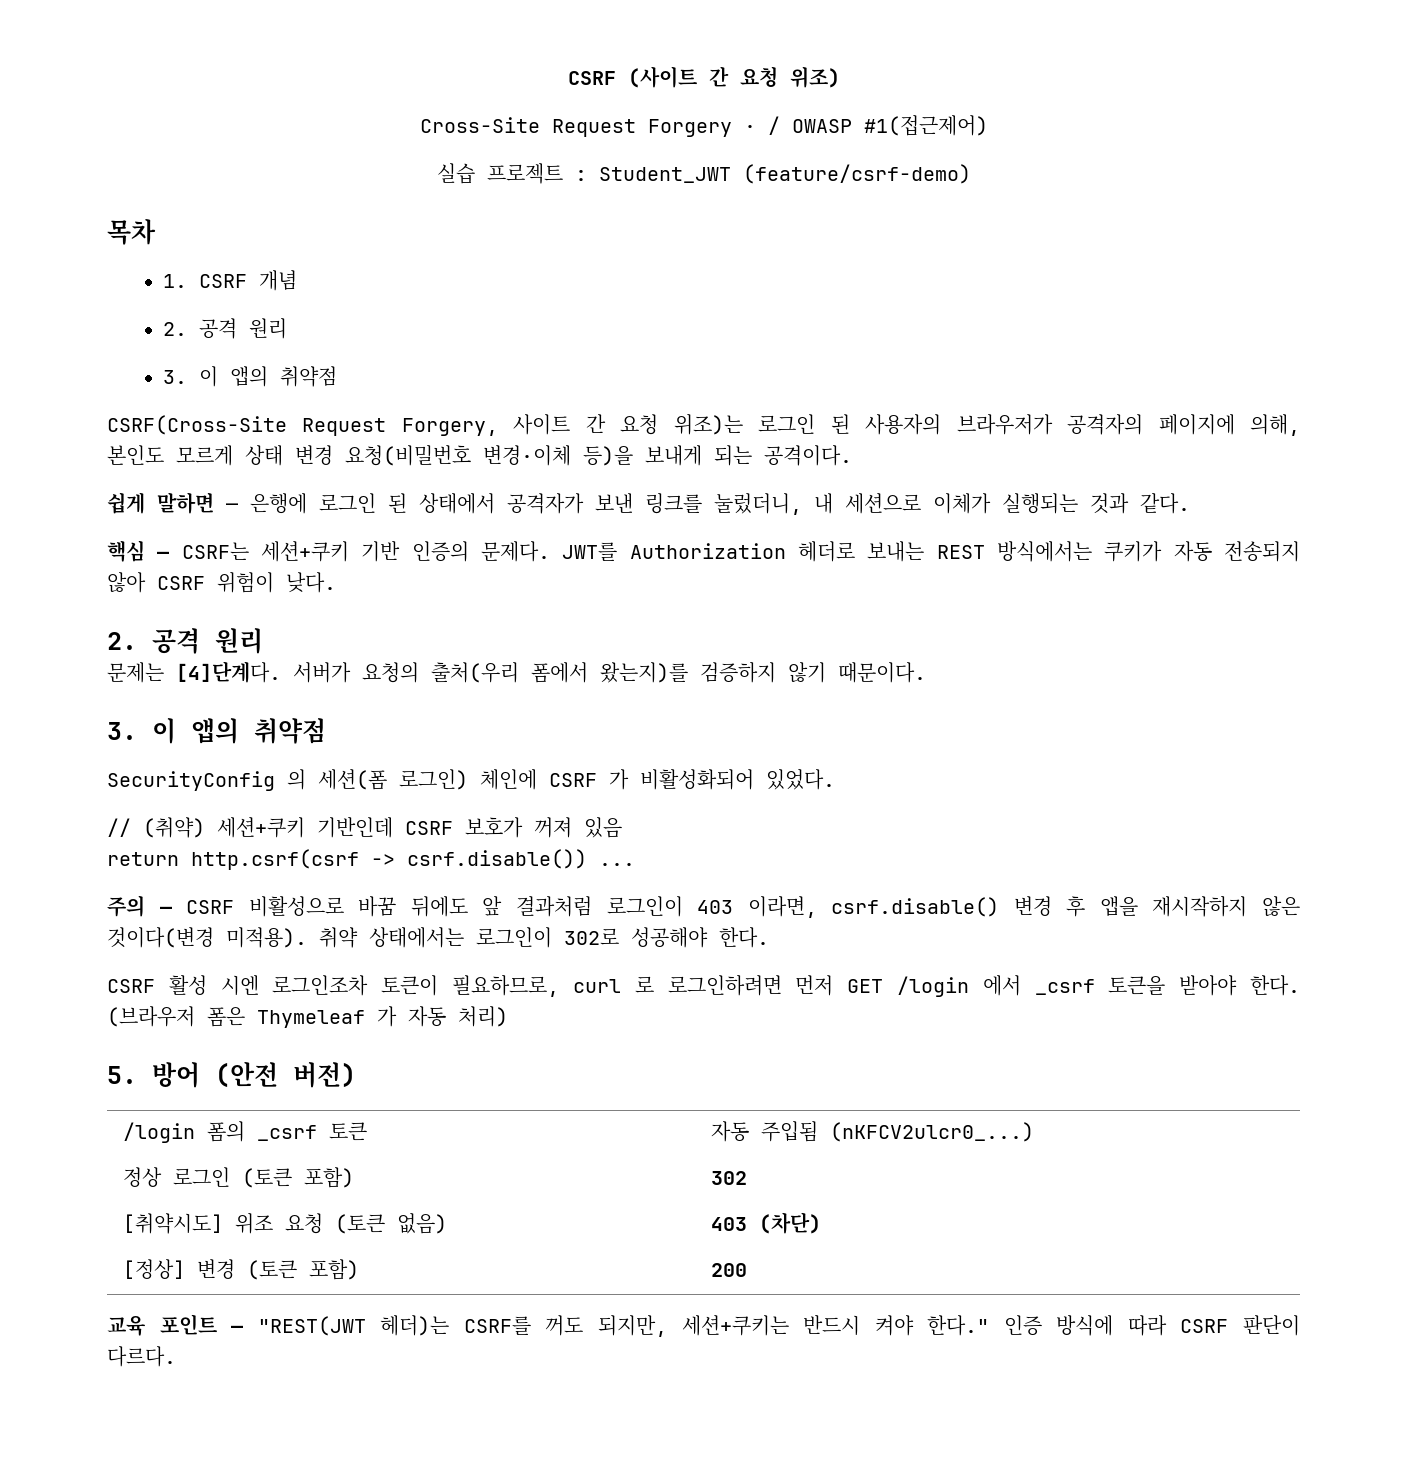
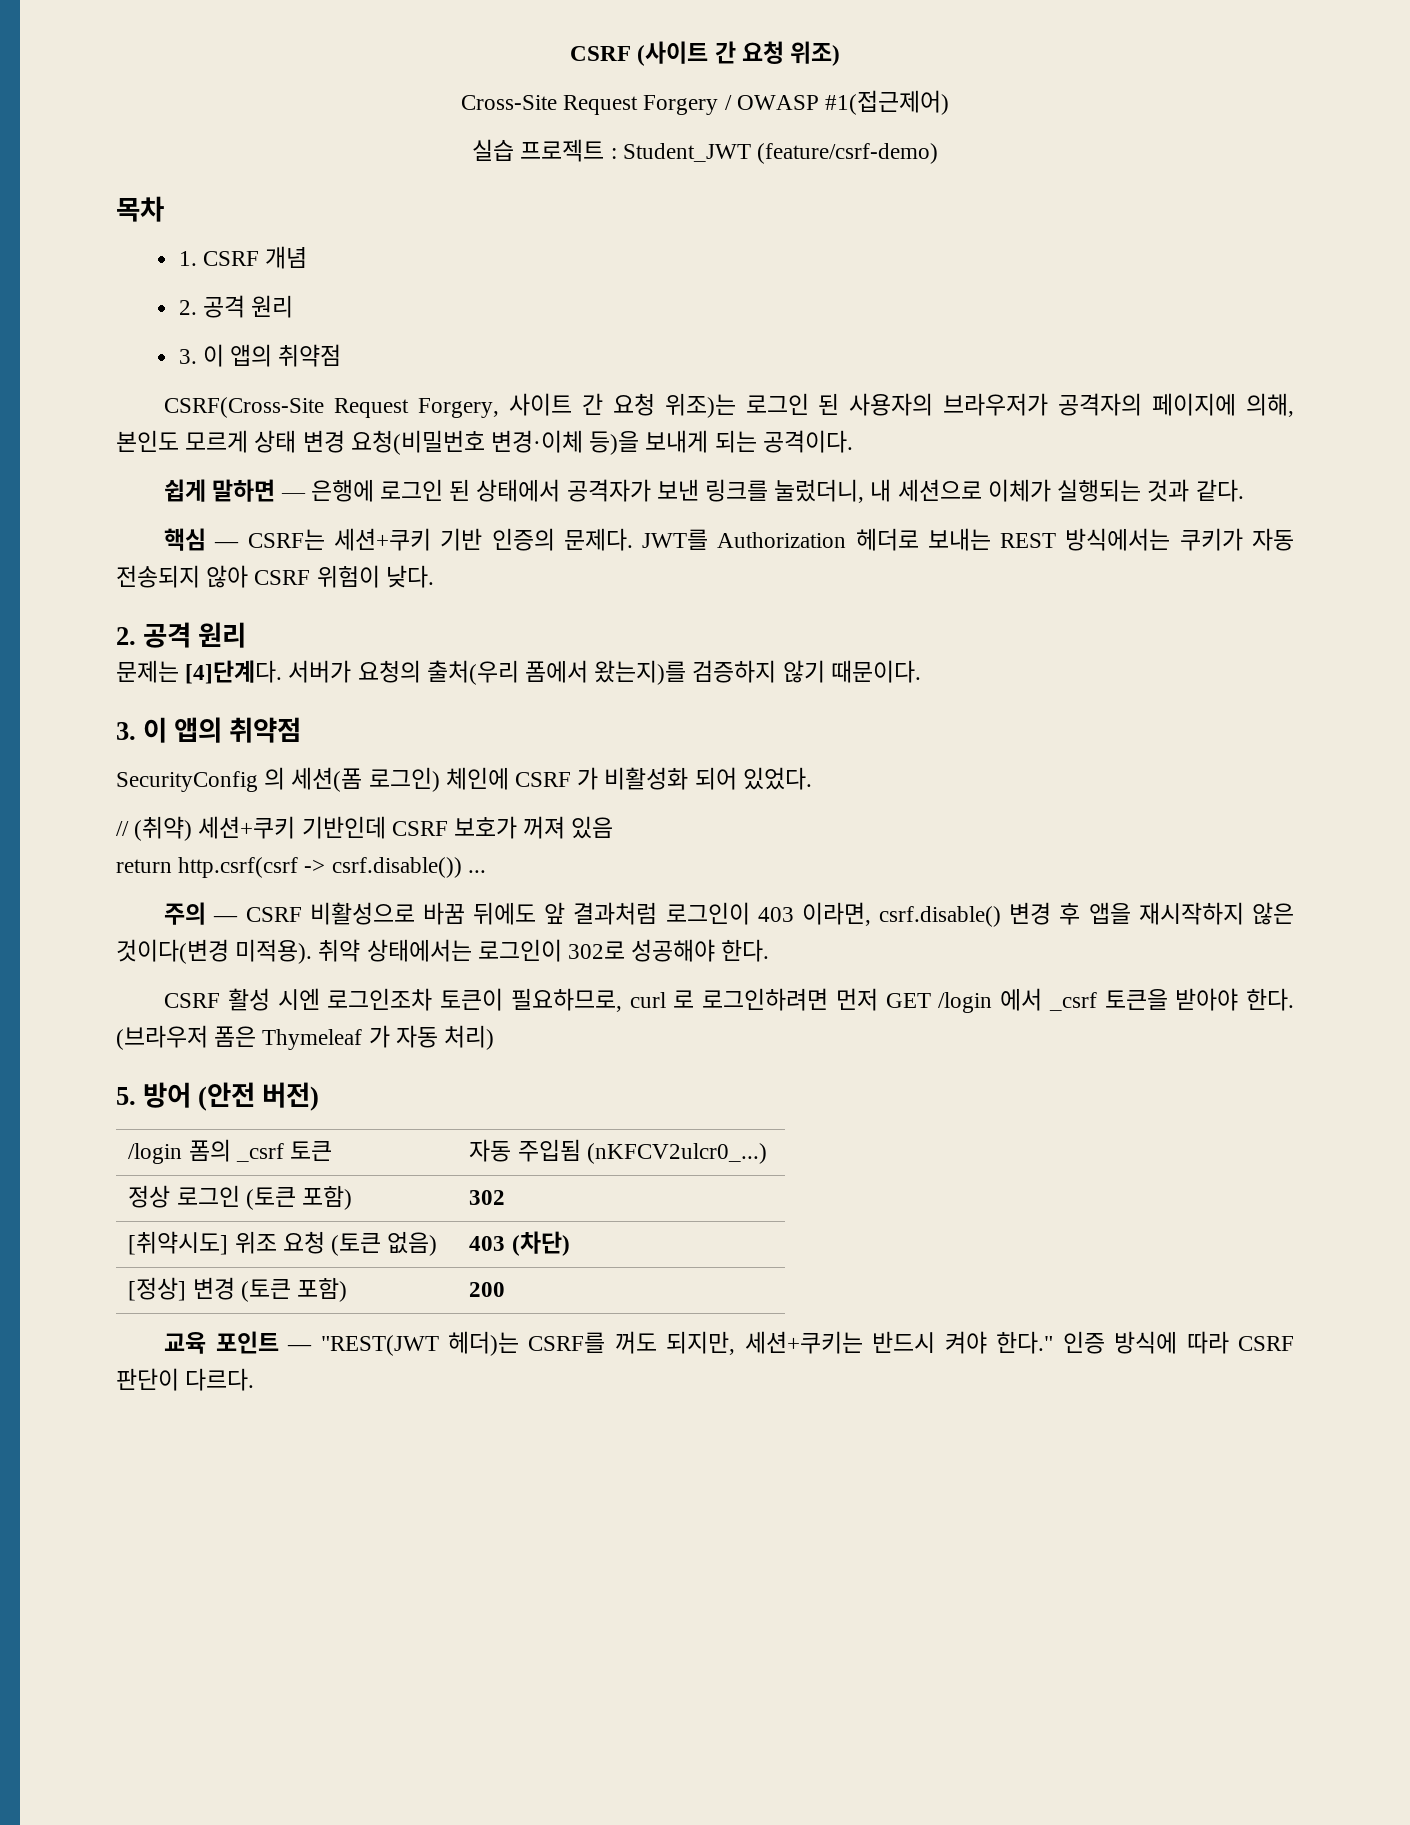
[743,125,756,133] · -> (719, 105) none
[640,769,754,790] 비활성화되어 -> [604,767,737,790] 비활성화 되어

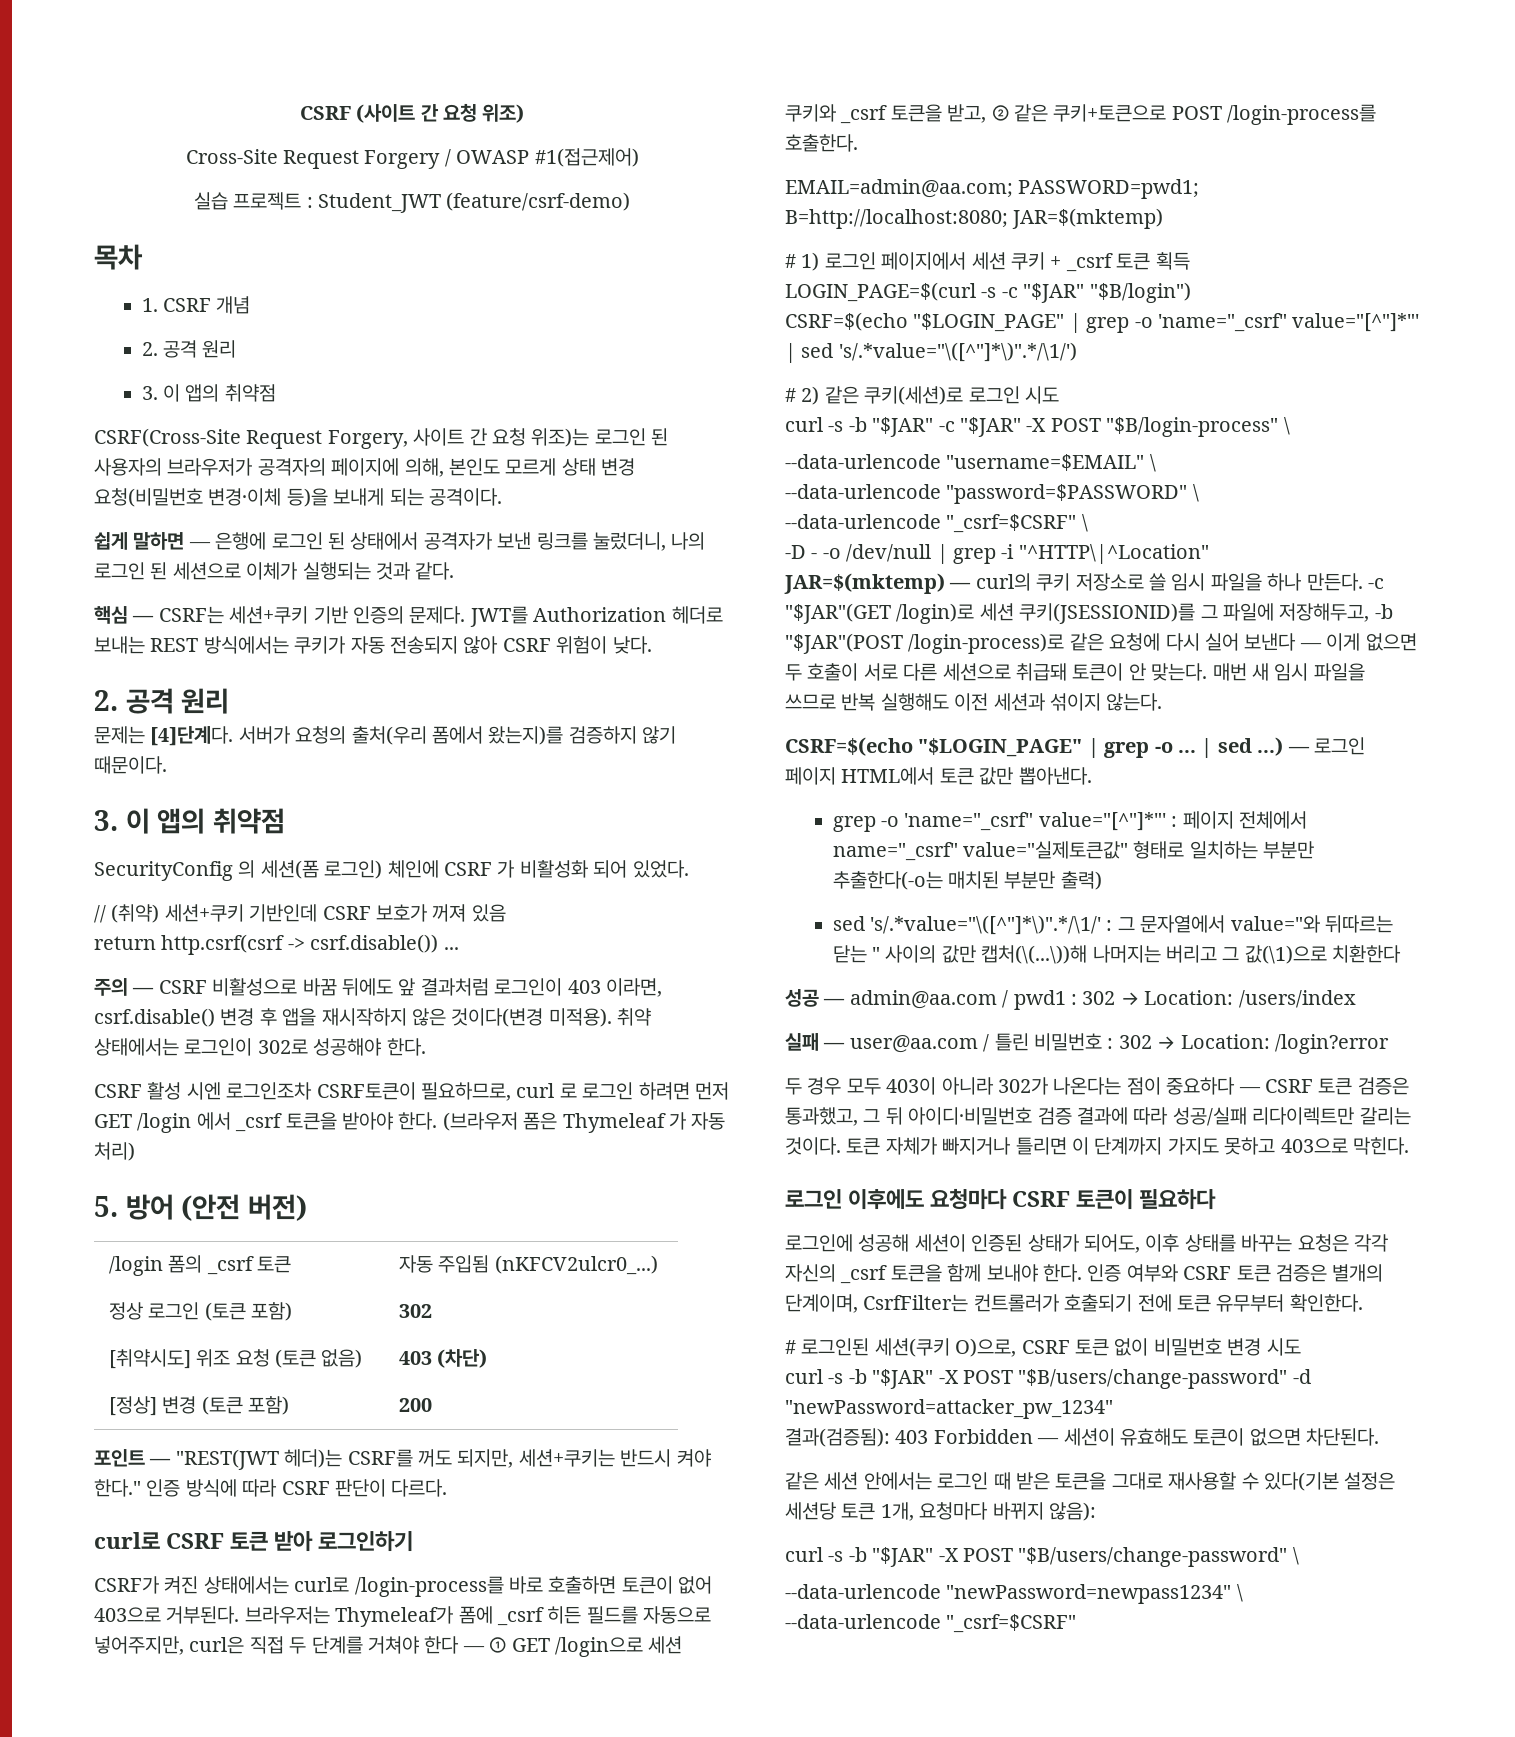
[870,479,892,502] 내 -> [671,532,706,550] [94,562,168,580] 나의 로그인 된
[440,988,504,1011] 토큰이 -> [316,1082,416,1100] CSRF토큰이
[702,988,829,1011] 로그인하려면 -> [582,1082,690,1100] 로그인 하려면
[164,1332,207,1354] 교육 -> (432, 1405) none
(255, 1379) none -> [94,1531,414,1552] [94,1576,713,1597] [94,1606,712,1627] [94,1636,683,1657] [785,104,1377,125] [785,134,858,152] [785,179,1200,199] [785,208,1164,229] [785,252,1190,272] [785,282,1191,303] [785,312,1420,333] [785,342,1077,363] [785,386,1059,405] [785,417,1290,437] [785,454,1156,472] [785,484,1199,504] [785,514,1088,533] [785,544,1209,564] [784,573,1384,594] [785,603,1393,624] [785,633,1417,654] [785,663,1365,681] [785,693,1163,711] [785,737,1365,758] [785,767,1092,785] [832,811,1307,832] [832,841,1315,861] [832,871,1102,890] [832,915,1393,935] [832,945,1402,964] [785,989,1356,1010] [785,1033,1389,1054] [785,1077,1409,1095] [785,1107,1411,1126] [785,1137,1409,1155] [785,1188,1217,1210] [785,1234,1388,1253] [785,1264,1384,1284] [785,1294,1363,1313] [785,1338,1301,1357] [785,1369,1311,1389] [785,1399,1113,1419] [785,1428,1380,1447] [785,1472,1396,1491] [785,1502,1096,1521] [785,1547,1299,1567] [785,1584,1243,1604] [785,1614,1077,1633] // curl로 CSRF 토큰 받아 로그인하기 // CSRF가 켜진 상태에서는 curl로 /login-process를 바로 호출하면 토큰이 없어 403으로 거부된다. 브라우저는 Thymeleaf가 폼에 _csrf 히든 필드를 자동으로 넣어주지만, curl은 직접 두 단계를 거쳐야 한다 — ① GET /login으로 세션 쿠키와 _csrf 토큰을 받고, ② 같은 쿠키+토큰으로 POST /login-process를 호출한다. // EMAIL=admin@aa.com; PASSWORD=pwd1; B=http://localhost:8080; JAR=$(mktemp) // # 1) 로그인 페이지에서 세션 쿠키 + _csrf 토큰 획득 // LOGIN_PAGE=$(curl -s -c "$JAR" "$B/login") // CSRF=$(echo "$LOGIN_PAGE" | grep -o 'name="_csrf" value="[^"]*"' | sed 's/.*value="\([^"]*\)".*/\1/') // # 2) 같은 쿠키(세션)로 로그인 시도 // curl -s -b "$JAR" -c "$JAR" -X POST "$B/login-process" \ // --data-urlencode "username=$EMAIL" \ // --data-urlencode "password=$PASSWORD" \ // --data-urlencode "_csrf=$CSRF" \ // -D - -o /dev/null | grep -i "^HTTP\|^Location" // JAR=$(mktemp) — curl의 쿠키 저장소로 쓸 임시 파일을 하나 만든다. -c "$JAR"(GET /login)로 세션 쿠키(JSESSIONID)를 그 파일에 저장해두고, -b "$JAR"(POST /login-process)로 같은 요청에 다시 실어 보낸다 — 이게 없으면 두 호출이 서로 다른 세션으로 취급돼 토큰이 안 맞는다. 매번 새 임시 파일을 쓰므로 반복 실행해도 이전 세션과 섞이지 않는다. // CSRF=$(echo "$LOGIN_PAGE" | grep -o ... | sed ...) — 로그인 페이지 HTML에서 토큰 값만 뽑아낸다. // grep -o 'name="_csrf" value="[^"]*"' : 페이지 전체에서 name="_csrf" value="실제토큰값" 형태로 일치하는 부분만 추출한다(-o는 매치된 부분만 출력) // sed 's/.*value="\([^"]*\)".*/\1/' : 그 문자열에서 value="와 뒤따르는 닫는 " 사이의 값만 캡처(\(...\))해 나머지는 버리고 그 값(\1)으로 치환한다 // 성공 — admin@aa.com / pwd1 : 302 → Location: /users/index // 실패 — user@aa.com / 틀린 비밀번호 : 302 → Location: /login?error // 두 경우 모두 403이 아니라 302가 나온다는 점이 중요하다 — CSRF 토큰 검증은 통과했고, 그 뒤 아이디·비밀번호 검증 결과에 따라 성공/실패 리다이렉트만 갈리는 것이다. 토큰 자체가 빠지거나 틀리면 이 단계까지 가지도 못하고 403으로 막힌다. // 로그인 이후에도 요청마다 CSRF 토큰이 필요하다 // 로그인에 성공해 세션이 인증된 상태가 되어도, 이후 상태를 바꾸는 요청은 각각 자신의 _csrf 토큰을 함께 보내야 한다. 인증 여부와 CSRF 토큰 검증은 별개의 단계이며, CsrfFilter는 컨트롤러가 호출되기 전에 토큰 유무부터 확인한다. // # 로그인된 세션(쿠키 O)으로, CSRF 토큰 없이 비밀번호 변경 시도 // curl -s -b "$JAR" -X POST "$B/users/change-password" -d "newPassword=attacker_pw_1234" // 결과(검증됨): 403 Forbidden — 세션이 유효해도 토큰이 없으면 차단된다. // 같은 세션 안에서는 로그인 때 받은 토큰을 그대로 재사용할 수 있다(기본 설정은 세션당 토큰 1개, 요청마다 바뀌지 않음): // curl -s -b "$JAR" -X POST "$B/users/change-password" \ // --data-urlencode "newPassword=newpass1234" \ // --data-urlencode "_csrf=$CSRF"

